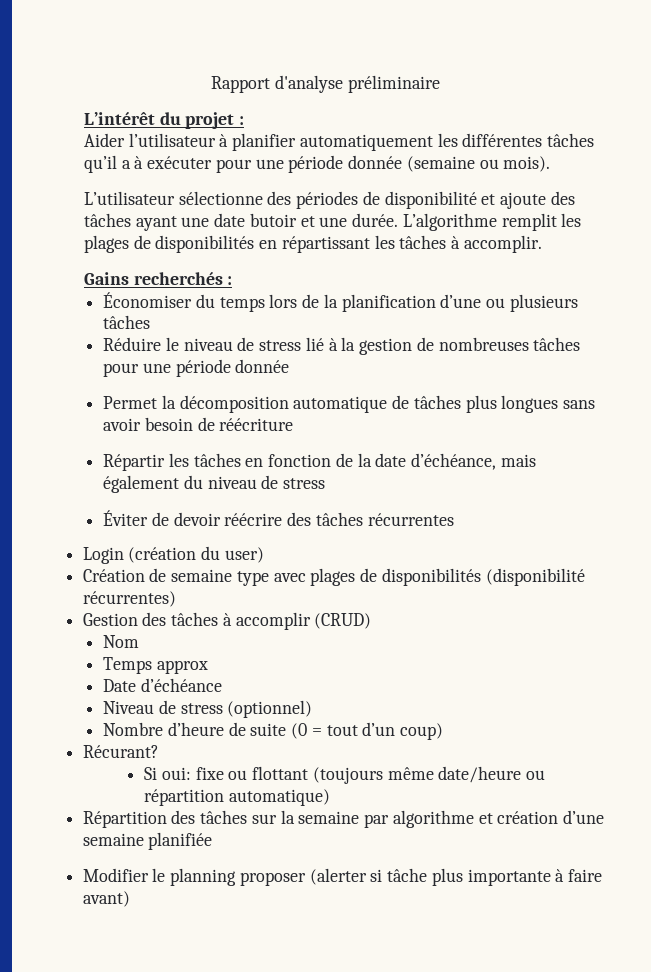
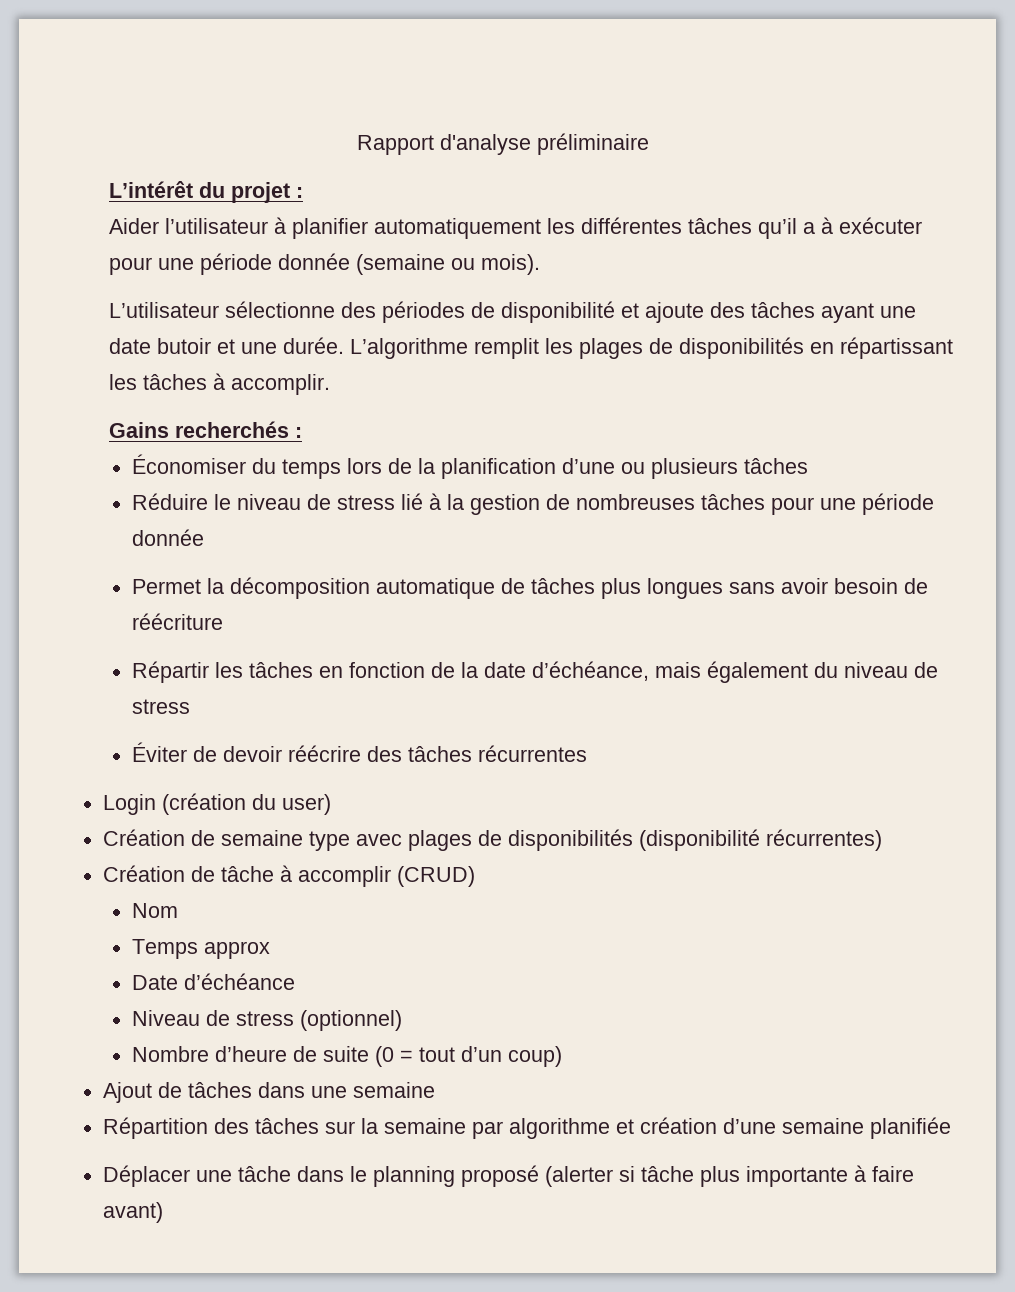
[82,612,219,626] Gestion des tâches -> [102,865,274,882] Création de tâche
[82,745,159,758] [144,766,546,784] [144,789,330,806] Récurant? // Si oui: fixe ou flottant (toujours même date/heure ou répartition automatique) -> [102,1082,435,1103] Ajout de tâches dans une semaine
[82,868,149,882] Modifier -> [102,1165,344,1187] Déplacer une tâche dans
[239,872,306,886] proposer -> [460,1165,539,1187] proposé

